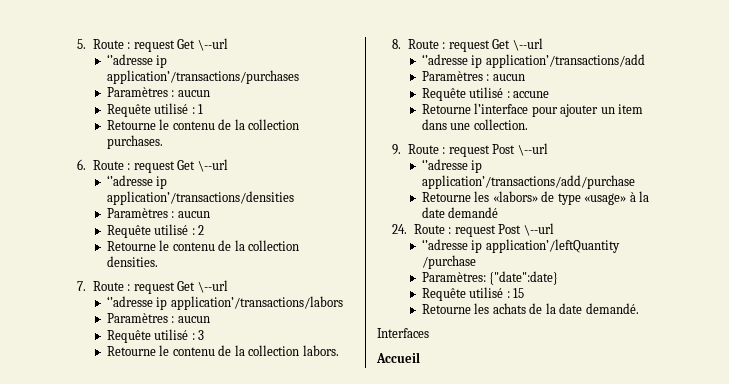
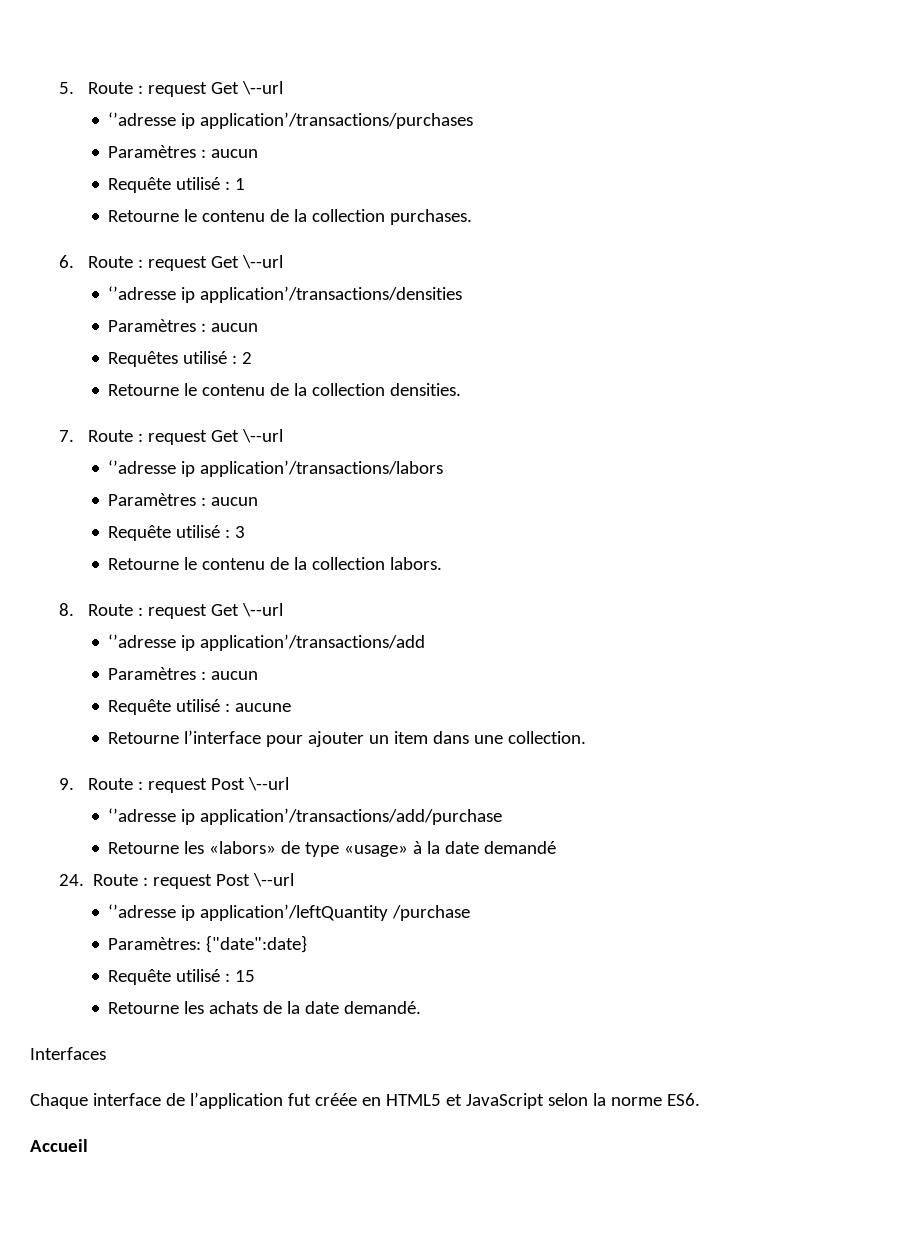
[106,225,151,238] Requête -> [108,351,179,367] Requêtes
[513,91,550,98] accune -> [235,703,292,712] aucune
(429, 333) none -> [30,1092,700,1109] // Chaque interface de l’application fut créée en HTML5 et JavaScript selon la norme ES6.

